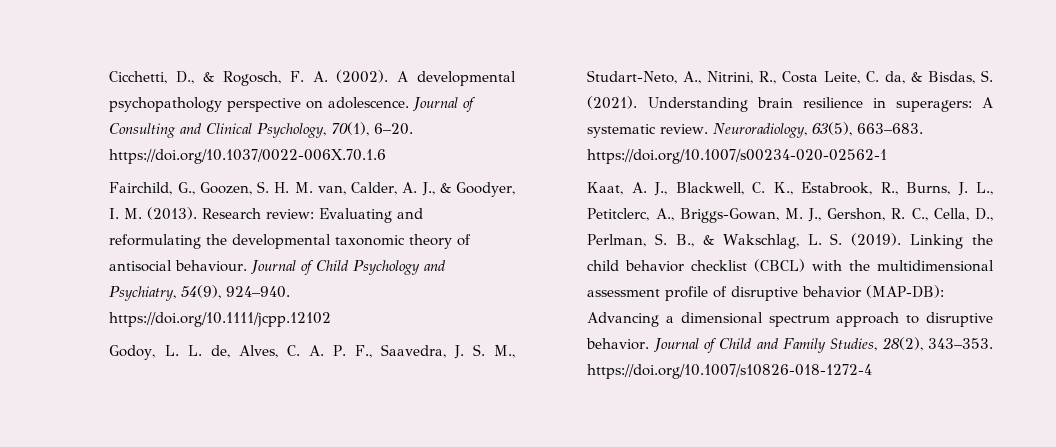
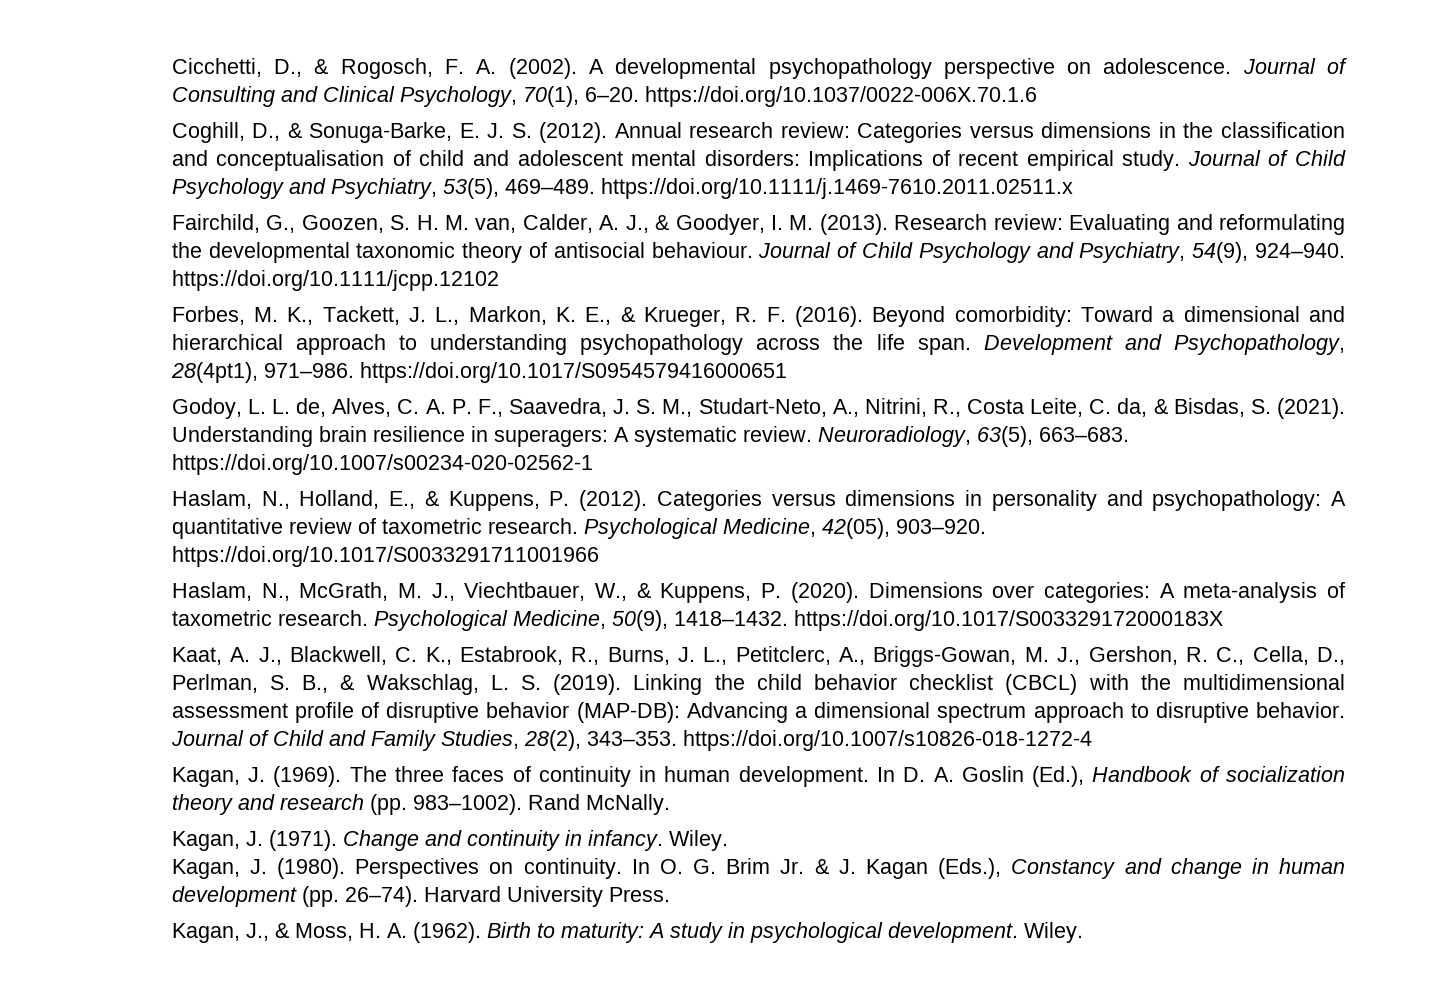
(387, 156) none -> [171,122,1345,143] [171,150,1346,171] [171,178,1073,199] // Coghill, D., & Sonuga-Barke, E. J. S. (2012). Annual research review: Categories versus dimensions in the classification and conceptualisation of child and adolescent mental disorders: Implications of recent empirical study. Journal of Child Psychology and Psychiatry, 53(5), 469–489. https://doi.org/10.1111/j.1469-7610.2011.02511.x
(332, 319) none -> [171,306,1345,327] [171,334,1345,355] [170,362,787,383] // Forbes, M. K., Tackett, J. L., Markon, K. E., & Krueger, R. F. (2016). Beyond comorbidity: Toward a dimensional and hierarchical approach to understanding psychopathology across the life span. Development and Psychopathology, 28(4pt1), 971–986. https://doi.org/10.1017/S0954579416000651
(888, 156) none -> [171,490,1347,511] [171,518,986,539] [171,546,599,567] [171,582,1345,603] [171,610,1223,631] // Haslam, N., Holland, E., & Kuppens, P. (2012). Categories versus dimensions in personality and psychopathology: A quantitative review of taxometric research. Psychological Medicine, 42(05), 903–920. https://doi.org/10.1017/S0033291711001966 // Haslam, N., McGrath, M. J., Viechtbauer, W., & Kuppens, P. (2020). Dimensions over categories: A meta-analysis of taxometric research. Psychological Medicine, 50(9), 1418–1432. https://doi.org/10.1017/S003329172000183X
(873, 371) none -> [171,766,1345,787] [171,794,670,815] [171,830,728,851] [171,858,1345,879] [171,886,670,907] [171,922,1083,943] // Kagan, J. (1969). The three faces of continuity in human development. In D. A. Goslin (Ed.), Handbook of socialization theory and research (pp. 983–1002). Rand McNally. // Kagan, J. (1971). Change and continuity in infancy. Wiley. // Kagan, J. (1980). Perspectives on continuity. In O. G. Brim Jr. & J. Kagan (Eds.), Constancy and change in human development (pp. 26–74). Harvard University Press. // Kagan, J., & Moss, H. A. (1962). Birth to maturity: A study in psychological development. Wiley.

